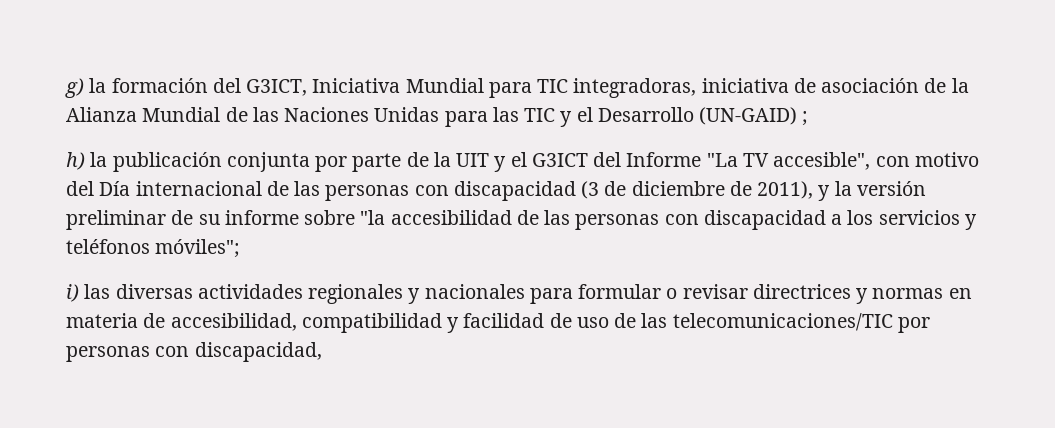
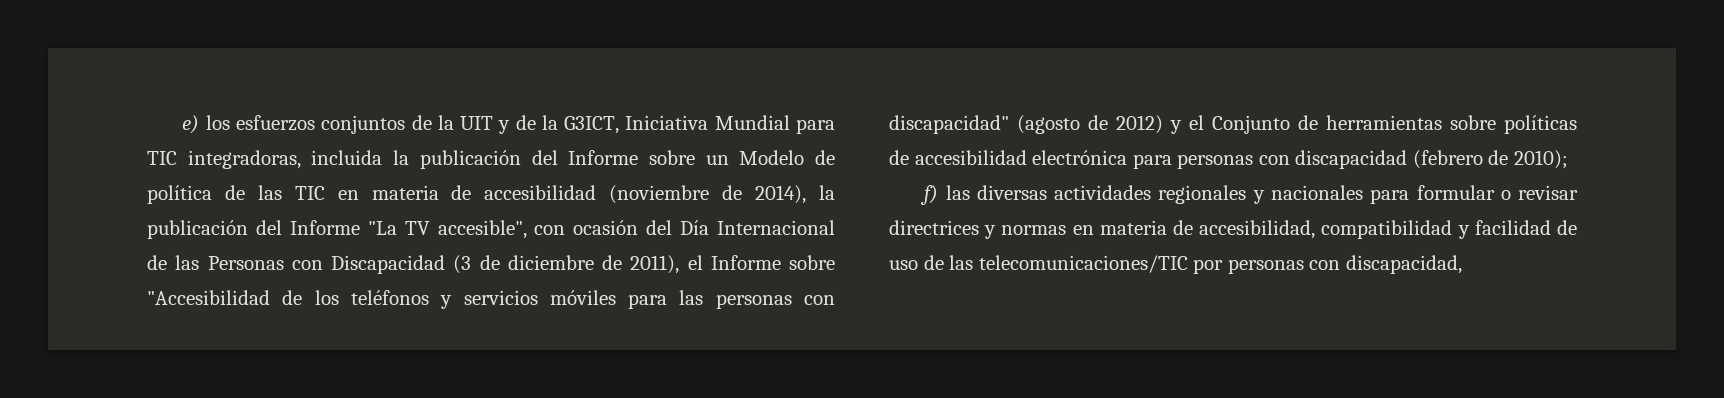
[65,78,241,98] g) la formación del -> [182,115,558,134] e) los esfuerzos conjuntos de la UIT y de la
[701,78,969,93] [66,107,809,127] [66,152,588,172] iniciativa de asociación de la Alianza Mundial de las Naciones Unidas para las TIC y el Desarrollo (UN-GAID) ; // h) la publicación conjunta por parte de la UIT y el G3ICT -> [311,150,835,169] [147,185,835,204] [147,220,248,239] incluida la publicación del Informe sobre un Modelo de política de las TIC en materia de accesibilidad (noviembre de 2014), la publicación
[914,152,979,167] motivo -> [573,220,639,235] ocasión
[135,181,576,201] internacional de las personas con discapacidad -> [716,220,835,235] [147,255,445,274] Internacional de las Personas con Discapacidad
[818,181,926,201] [66,210,977,230] [66,239,241,258] [66,284,79,302] y la versión preliminar de su informe sobre "la accesibilidad de las personas con discapacidad a los servicios y teléfonos móviles"; // i) -> [687,255,835,270] [147,290,835,309] [889,115,1577,134] [889,150,1568,169] [920,185,939,205] el Informe sobre "Accesibilidad de los teléfonos y servicios móviles para las personas con discapacidad" (agosto de 2012) y el Conjunto de herramientas sobre políticas de accesibilidad electrónica para personas con discapacidad (febrero de 2010); // f)

